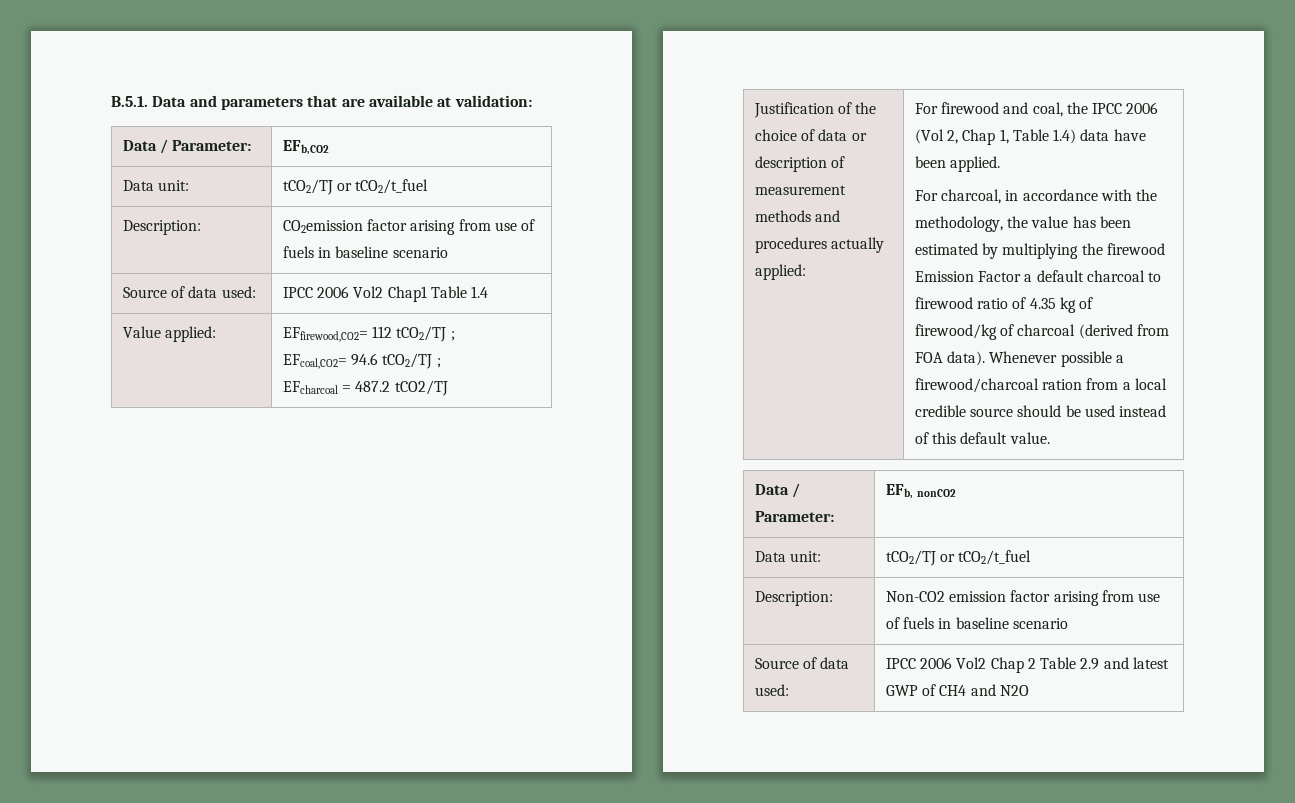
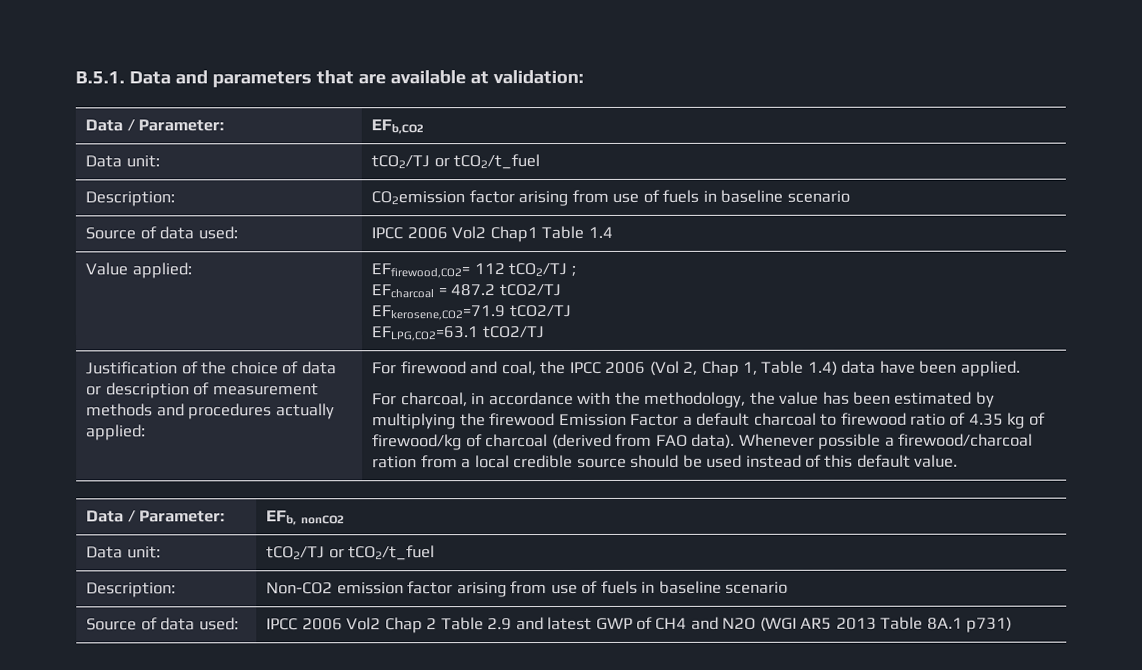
[282,353,441,369] // EFcoal,CO2= 94.6 tCO2/TJ ; -> (576, 271) none
(448, 388) none -> [371,305,571,321] [371,326,545,342] // EFkerosene,CO2=71.9 tCO2/TJ // EFLPG,CO2=63.1 tCO2/TJ
[914,352,943,363] FOA -> [655,434,688,447] FAO
(1029, 690) none -> [759,616,1013,633] (WGI AR5 2013 Table 8A.1 p731)

